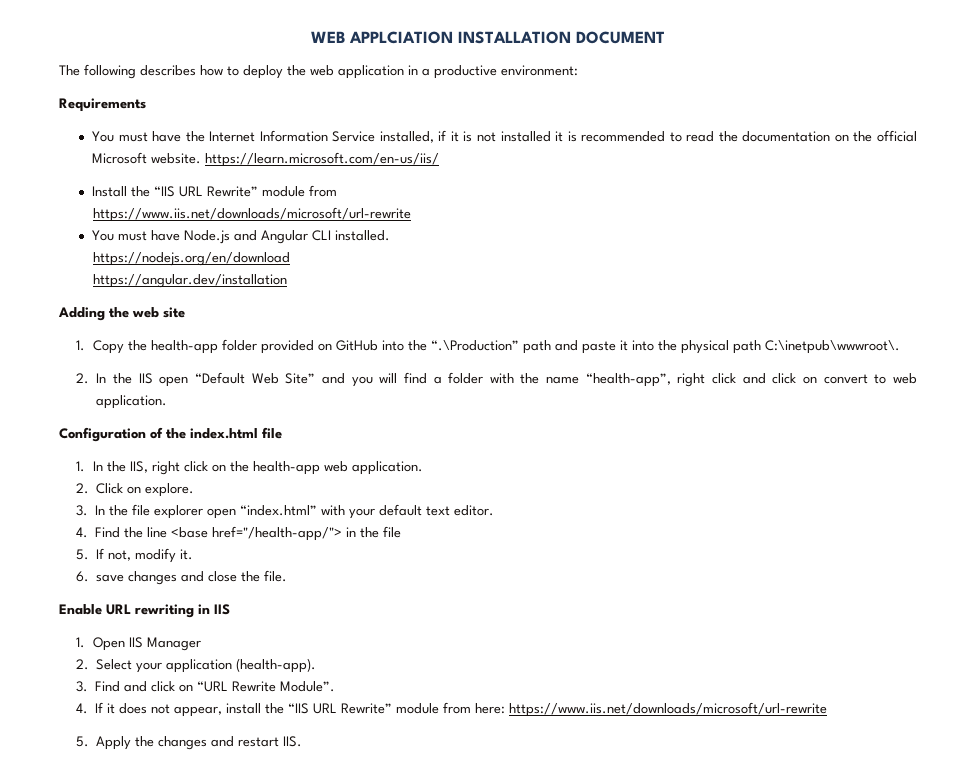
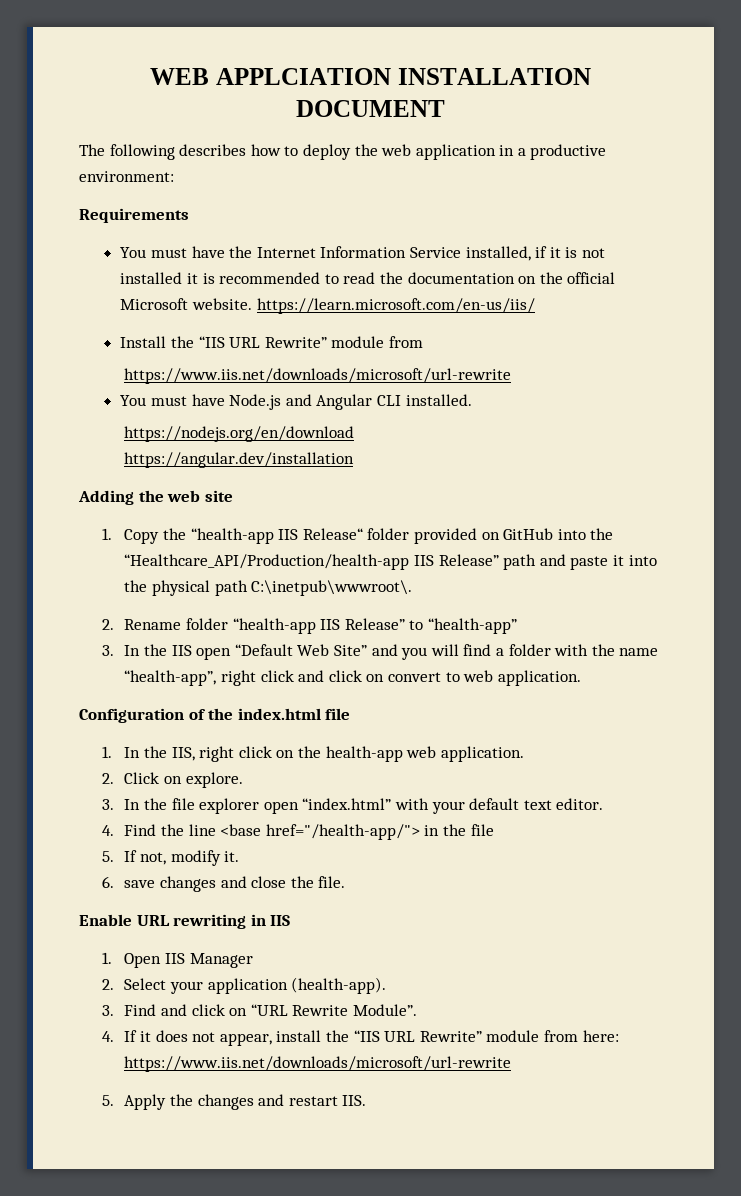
[151,340,219,354] health-app -> [190,528,363,544] “health-app IIS Release“
[431,340,520,351] “.\Production” -> [124,554,499,570] “Healthcare_API/Production/health-app IIS Release”
(90, 378) none -> [124,618,517,634] [101,645,114,656] Rename folder “health-app IIS Release” to “health-app” // 3.

